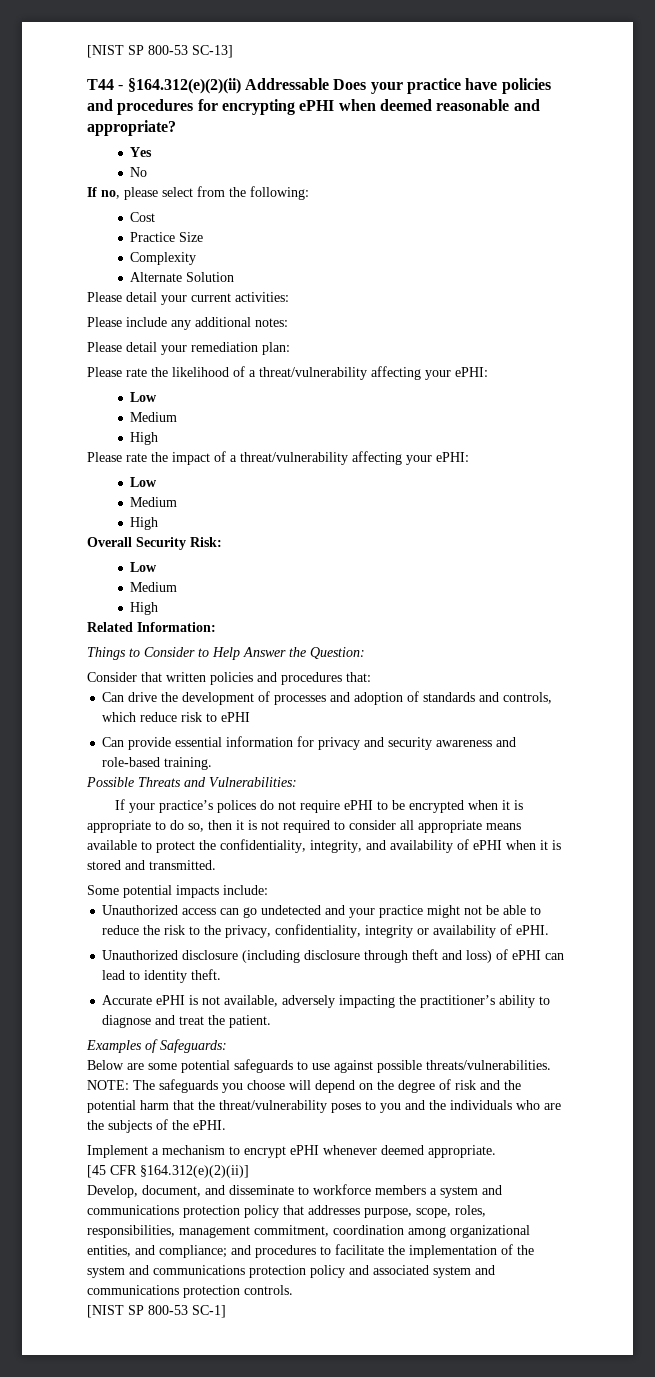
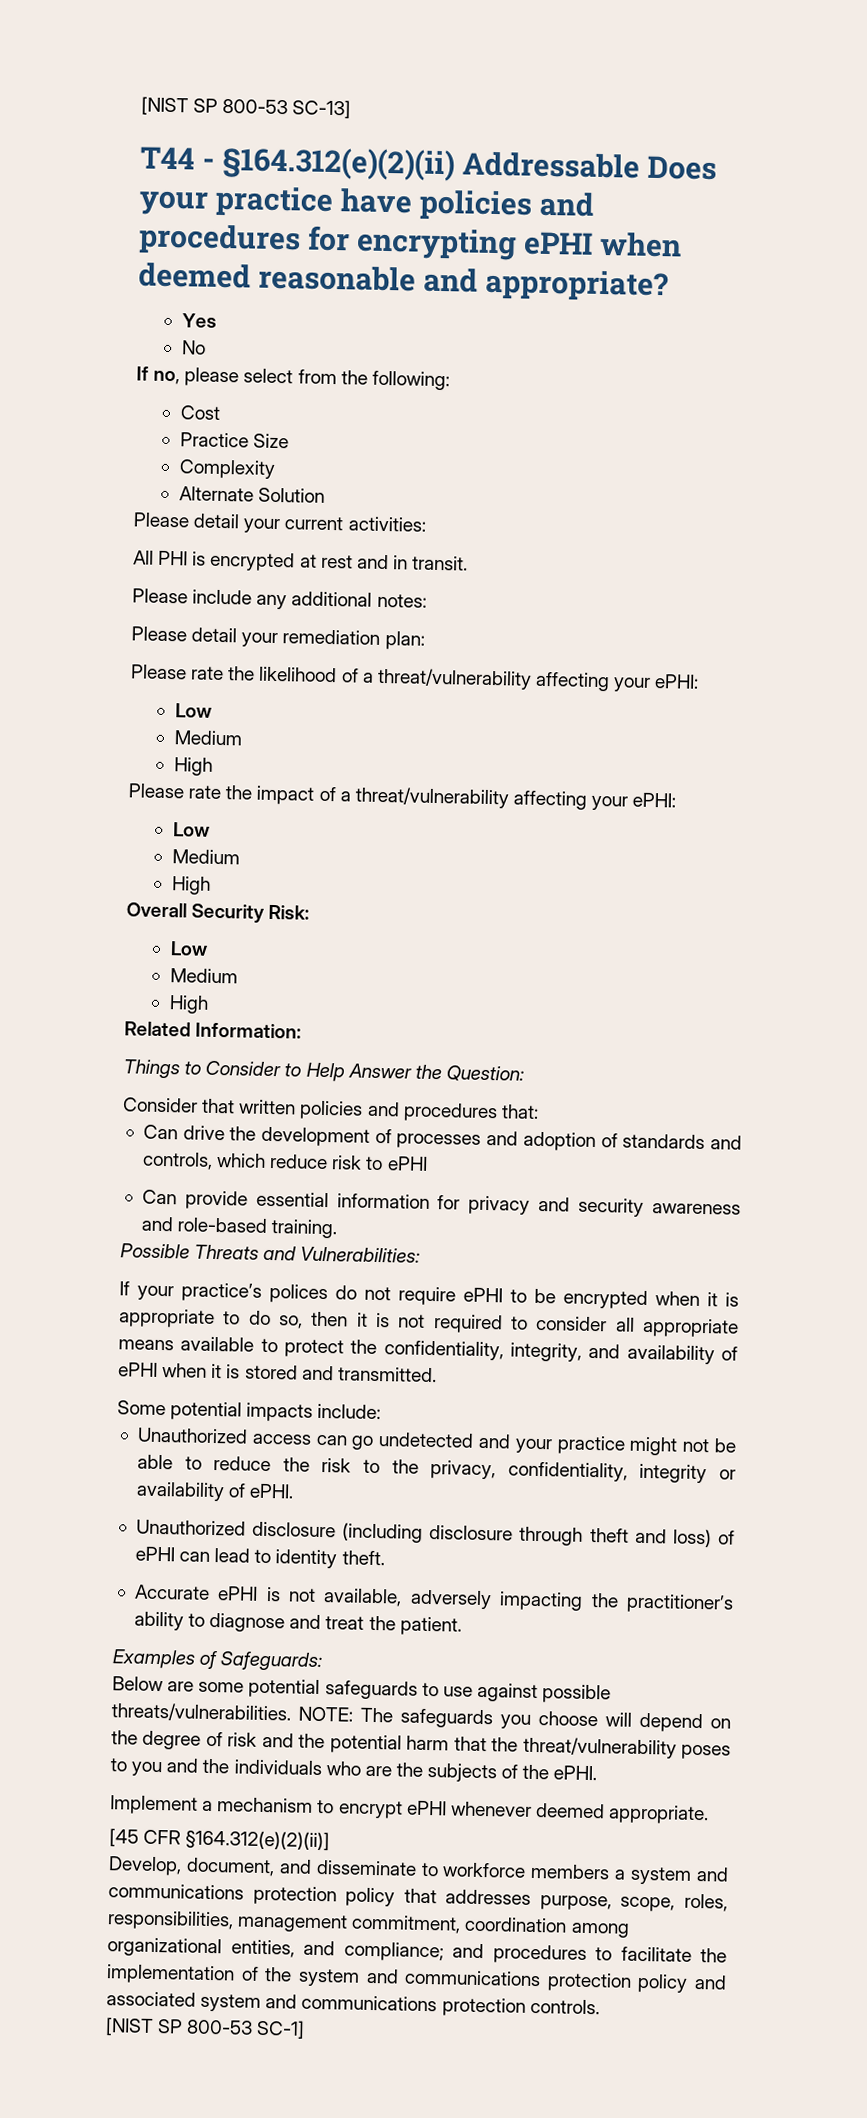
(289, 297) none -> [133,550,469,572] // All PHI is encrypted at rest and in transit.

